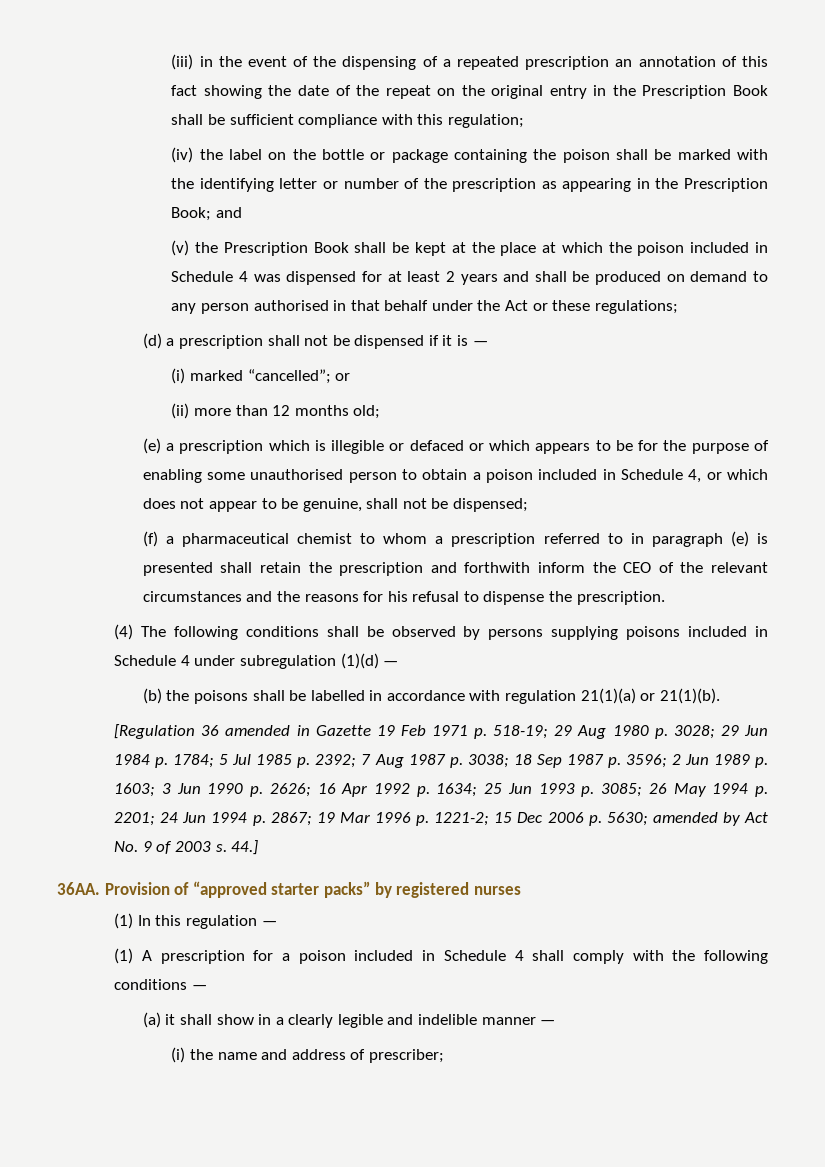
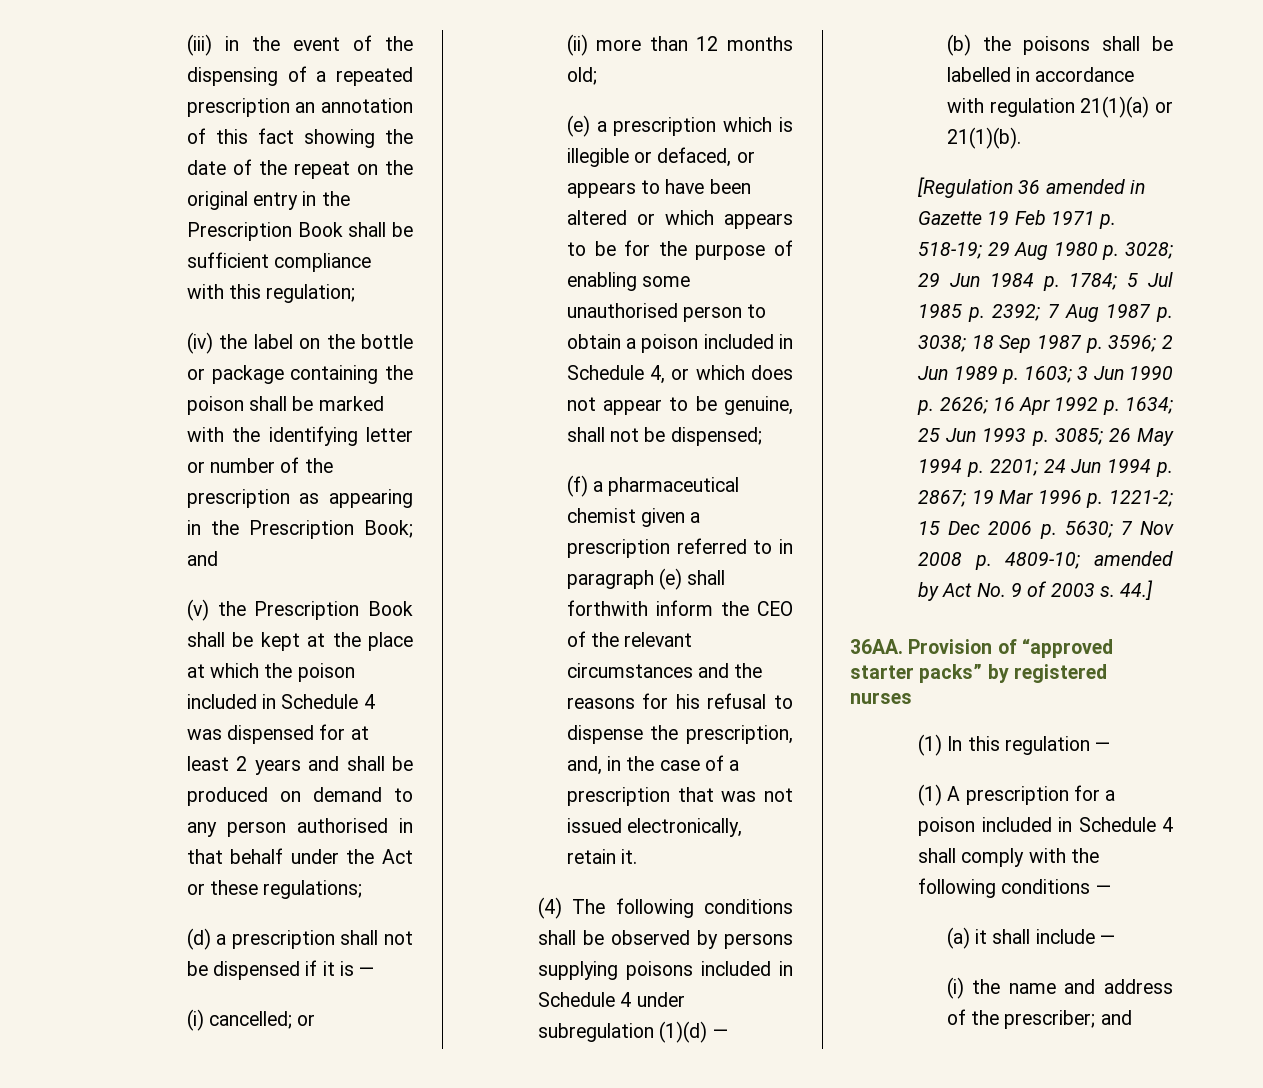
[189,369,331,384] marked “cancelled”; -> [209,1011,293,1029] cancelled;
[409,440,464,451] defaced -> [657,147,755,167] [566,179,751,198] [566,210,627,225] defaced, or appears to have been altered
[360,533,428,544] to whom -> [641,508,686,527] given
[756,533,768,544] [142,562,457,576] is presented shall retain the prescription and -> [687,570,726,585] shall
[576,591,665,605] prescription. -> [686,725,793,744] [566,755,740,775] [566,787,793,806] [566,818,743,837] [566,849,638,864] prescription, and, in the case of a prescription that was not issued electronically, retain it.
(648, 819) none -> [1120,521,1174,535] [918,552,1081,570] 7 Nov 2008 p. 4809-10;
[216,1014,536,1028] show in a clearly legible and indelible manner -> [1035,929,1095,944] include
[368,1049,444,1063] prescriber; -> [971,1010,1132,1029] the prescriber; and

